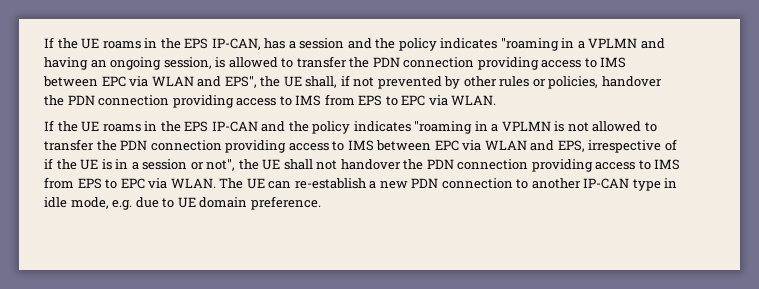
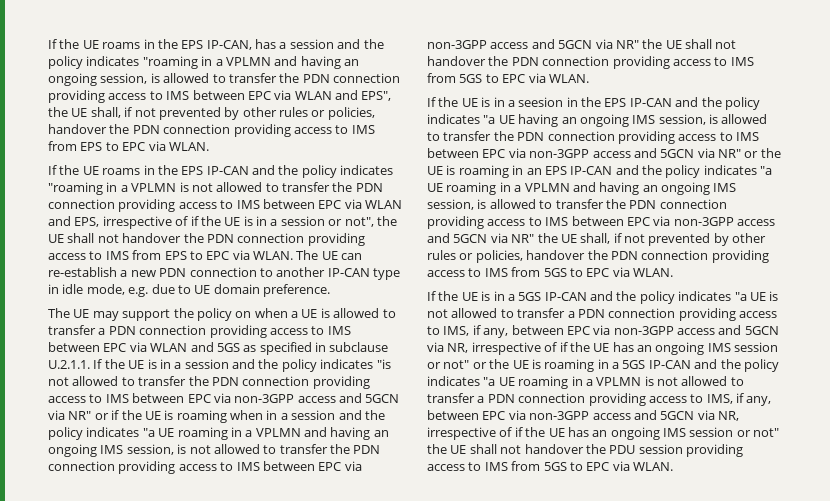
(321, 203) none -> [48,308,396,321] [48,325,351,338] [48,342,389,355] [48,359,391,372] [48,376,370,389] [48,393,400,403] [48,410,385,423] [48,427,389,440] [48,444,381,457] [48,461,362,474] [427,39,737,49] [427,56,754,69] [427,73,589,83] [427,97,760,110] [427,114,768,127] [427,131,759,144] [427,148,781,158] [427,165,773,178] [427,182,737,195] [427,199,727,210] [427,216,775,229] [427,233,767,246] [427,250,769,263] [427,267,673,277] [427,291,779,304] [427,308,777,321] [427,325,779,338] [427,342,779,355] [427,359,779,372] [427,376,744,389] [427,393,772,406] [427,410,739,421] [427,427,780,440] [427,444,743,457] [427,461,673,471] // The UE may support the policy on when a UE is allowed to transfer a PDN connection providing access to IMS between EPC via WLAN and 5GS as specified in subclause U.2.1.1. If the UE is in a session and the policy indicates "is not allowed to transfer the PDN connection providing access to IMS between EPC via non-3GPP access and 5GCN via NR" or if the UE is roaming when in a session and the policy indicates "a UE roaming in a VPLMN and having an ongoing IMS session, is not allowed to transfer the PDN connection providing access to IMS between EPC via non-3GPP access and 5GCN via NR" the UE shall not handover the PDN connection providing access to IMS from 5GS to EPC via WLAN. // If the UE is in a seesion in the EPS IP-CAN and the policy indicates "a UE having an ongoing IMS session, is allowed to transfer the PDN connection providing access to IMS between EPC via non-3GPP access and 5GCN via NR" or the UE is roaming in an EPS IP-CAN and the policy indicates "a UE roaming in a VPLMN and having an ongoing IMS session, is allowed to transfer the PDN connection providing access to IMS between EPC via non-3GPP access and 5GCN via NR" the UE shall, if not prevented by other rules or policies, handover the PDN connection providing access to IMS from 5GS to EPC via WLAN. // If the UE is in a 5GS IP-CAN and the policy indicates "a UE is not allowed to transfer a PDN connection providing access to IMS, if any, between EPC via non-3GPP access and 5GCN via NR, irrespective of if the UE has an ongoing IMS session or not" or the UE is roaming in a 5GS IP-CAN and the policy indicates "a UE roaming in a VPLMN is not allowed to transfer a PDN connection providing access to IMS, if any, between EPC via non-3GPP access and 5GCN via NR, irrespective of if the UE has an ongoing IMS session or not" the UE shall not handover the PDU session providing access to IMS from 5GS to EPC via WLAN.

